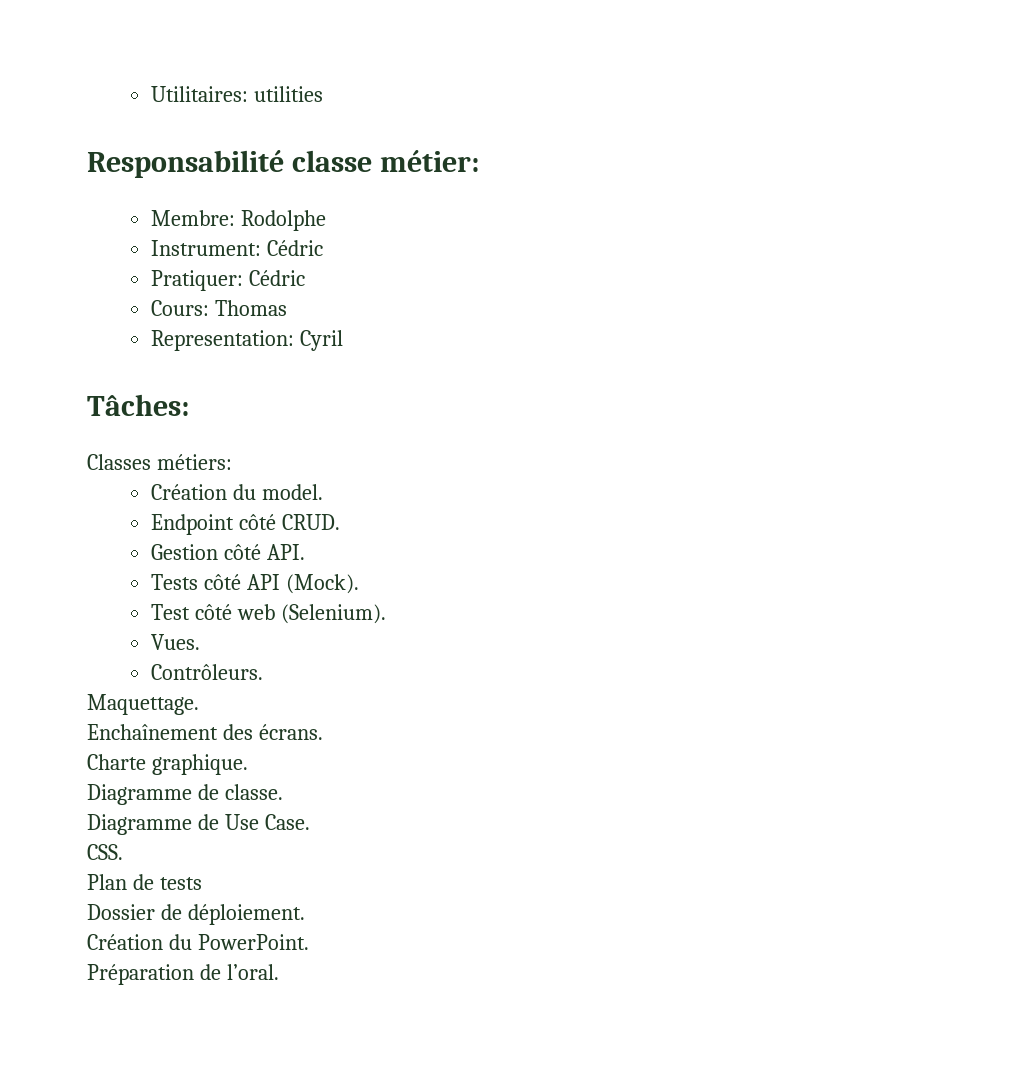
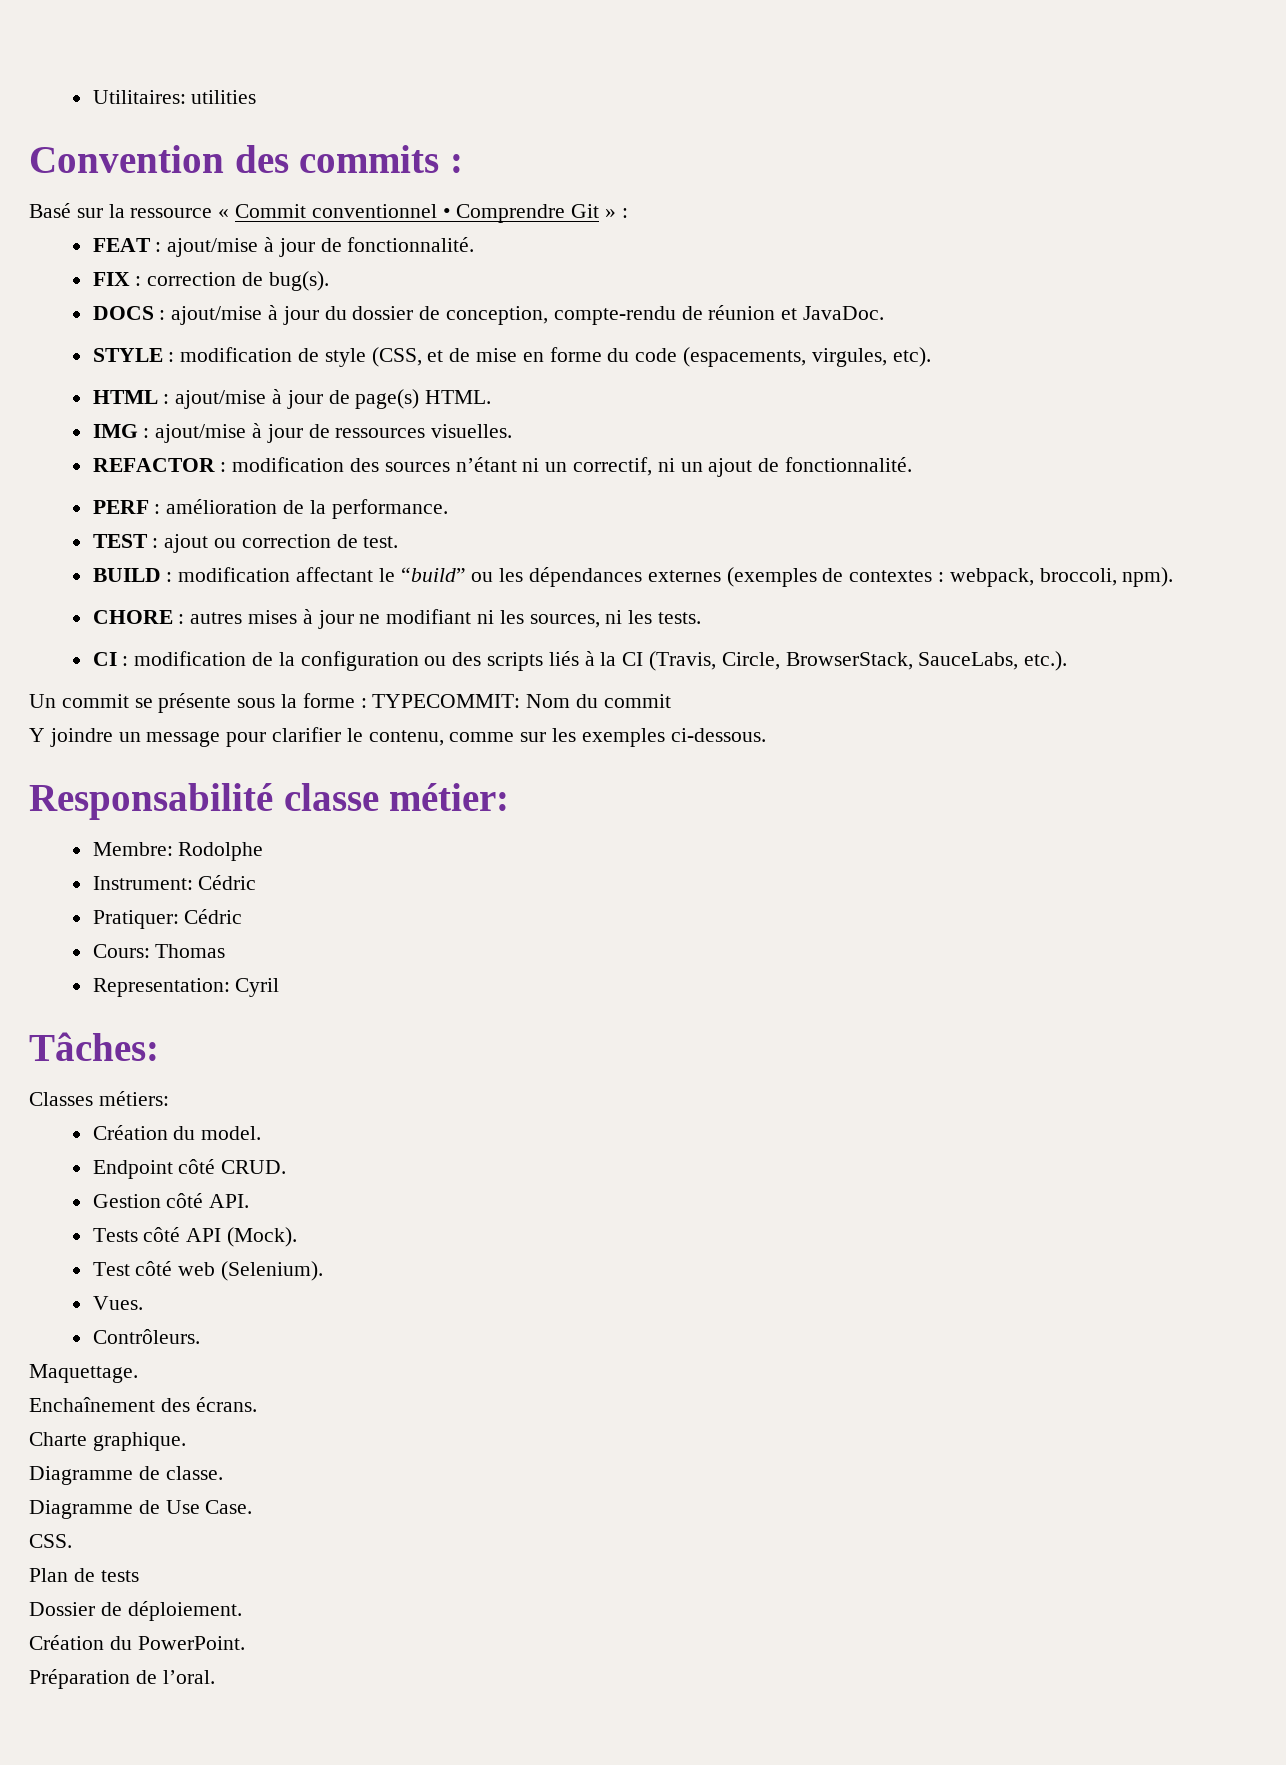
(323, 94) none -> [29,145,463,173] [29,203,628,223] [92,237,475,257] [92,271,329,291] [92,305,885,325] [92,347,931,367] [92,389,492,409] [92,423,513,443] [92,457,913,477] [92,499,448,519] [92,534,399,553] [92,567,1174,587] [92,609,702,629] [92,651,1068,671] [29,693,671,713] [29,727,766,747] // Convention des commits : // Basé sur la ressource « Commit conventionnel • Comprendre Git » : // FEAT : ajout/mise à jour de fonctionnalité. // FIX : correction de bug(s). // DOCS : ajout/mise à jour du dossier de conception, compte-rendu de réunion et JavaDoc. // STYLE : modification de style (CSS, et de mise en forme du code (espacements, virgules, etc). // HTML : ajout/mise à jour de page(s) HTML. // IMG : ajout/mise à jour de ressources visuelles. // REFACTOR : modification des sources n’étant ni un correctif, ni un ajout de fonctionnalité. // PERF : amélioration de la performance. // TEST : ajout ou correction de test. // BUILD : modification affectant le “build” ou les dépendances externes (exemples de contextes : webpack, broccoli, npm). // CHORE : autres mises à jour ne modifiant ni les sources, ni les tests. // CI : modification de la configuration ou des scripts liés à la CI (Travis, Circle, BrowserStack, SauceLabs, etc.). // Un commit se présente sous la forme : TYPECOMMIT: Nom du commit // Y joindre un message pour clarifier le contenu, comme sur les exemples ci-dessous.

